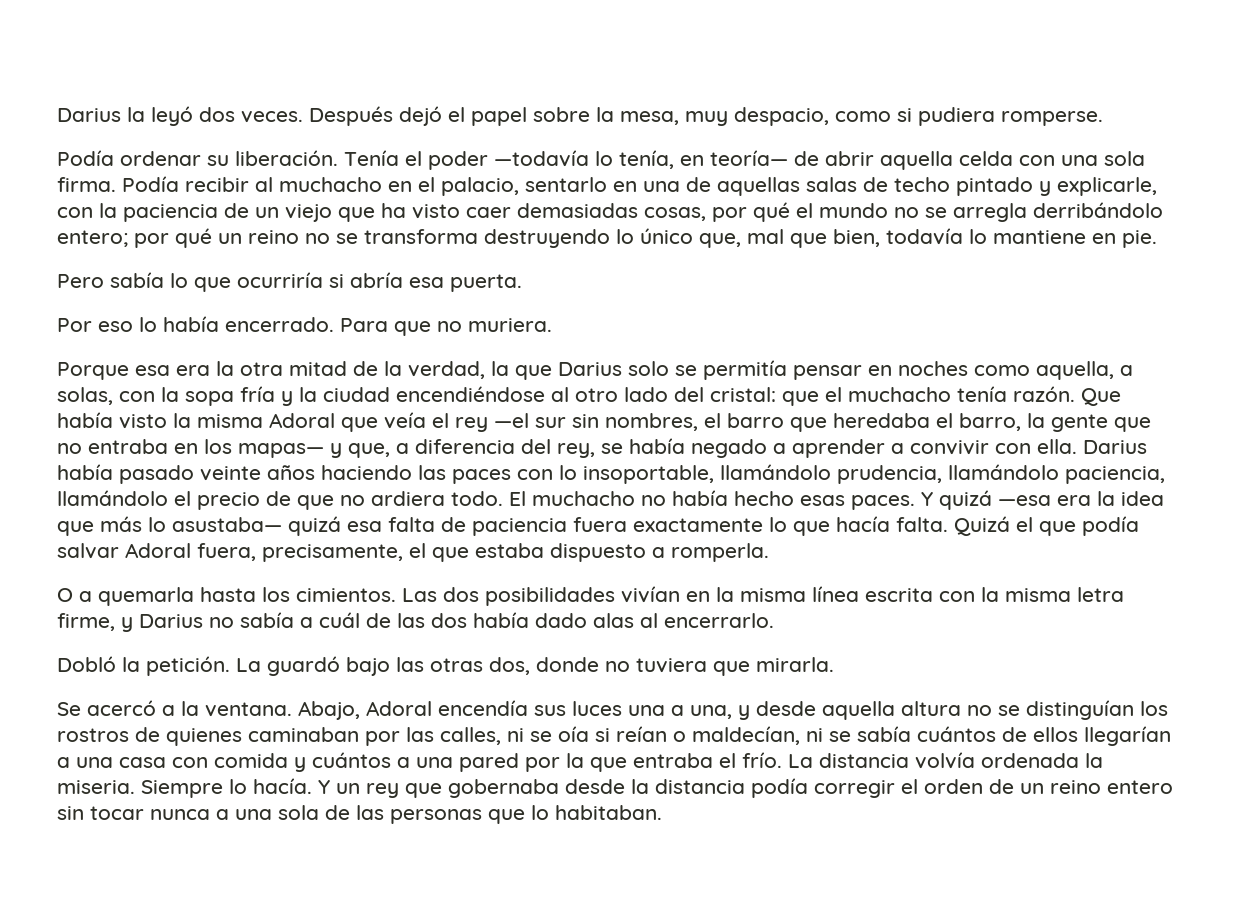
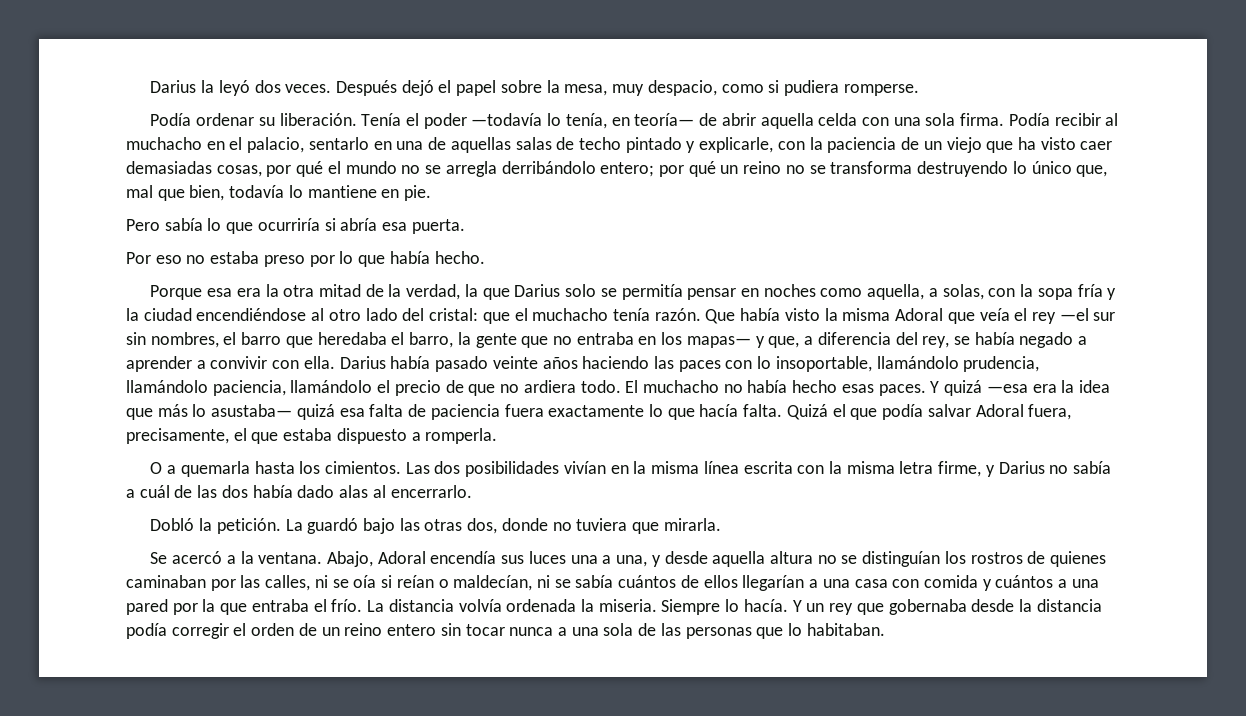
[139,316,552,336] lo había encerrado. Para que no muriera. -> [186,251,485,267] no estaba preso por lo que había hecho.

